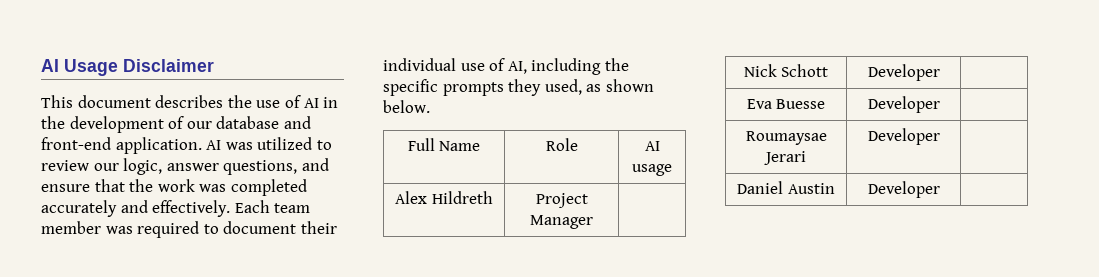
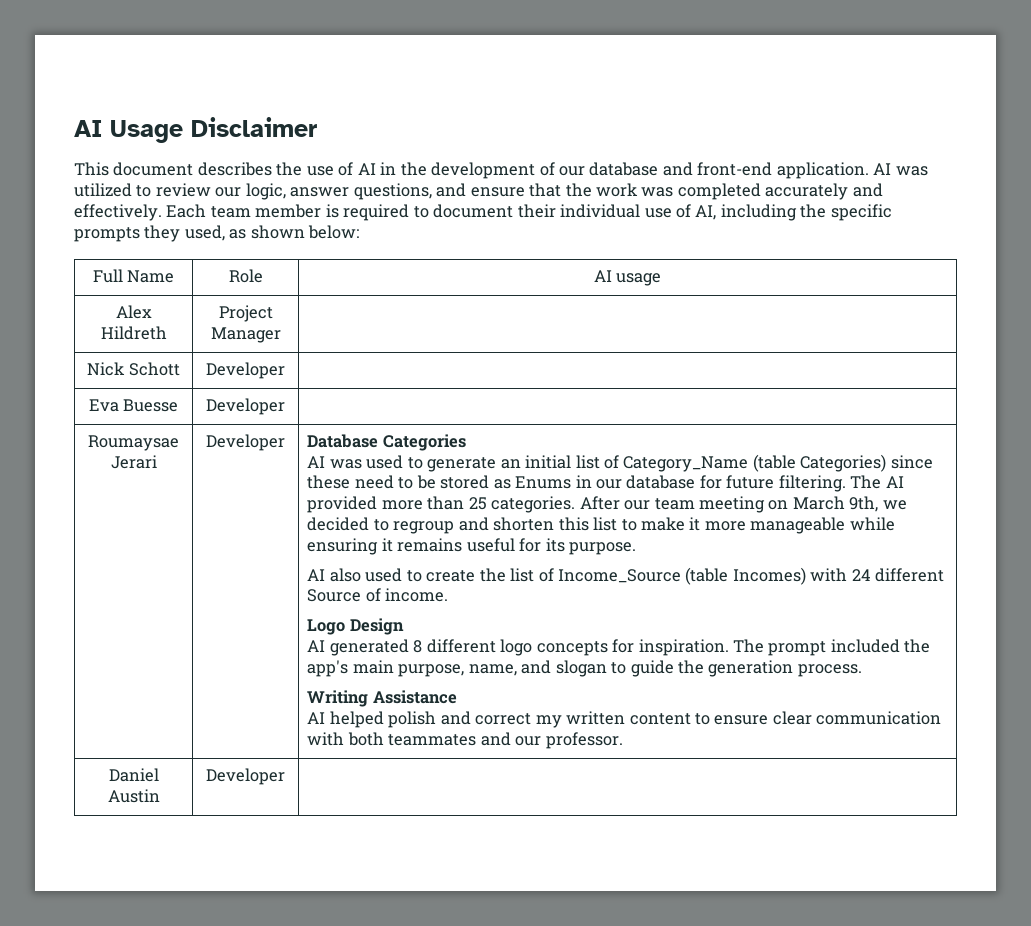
[105,226,133,234] was -> [325,204,339,218] is
[383,100,430,113] below. -> [308,225,360,239] below:
(940, 136) none -> [307,434,466,451] [307,454,933,472] [307,475,904,492] [307,496,907,513] [307,517,895,534] [307,538,637,555] [307,567,945,585] [307,588,449,602] [307,618,404,635] [307,639,931,656] [307,660,862,677] [307,690,457,707] [307,711,942,728] [307,732,623,749] Database Categories // AI was used to generate an initial list of Category_Name (table Categories) since these need to be stored as Enums in our database for future filtering. The AI provided more than 25 categories. After our team meeting on March 9th, we decided to regroup and shorten this list to make it more manageable while ensuring it remains useful for its purpose. // AI also used to create the list of Income_Source (table Incomes) with 24 different Source of income. // Logo Design // AI generated 8 different logo concepts for inspiration. The prompt included the app's main purpose, name, and slogan to guide the generation process. // Writing Assistance // AI helped polish and correct my written content to ensure clear communication with both teammates and our professor.

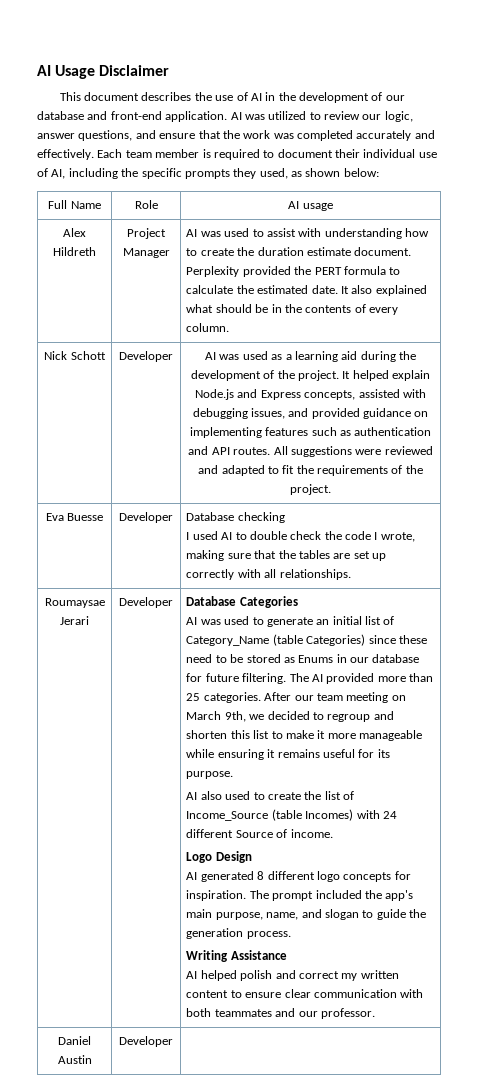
[87,362,180,376] [206,362,285,379] [88,399,179,412] [206,398,285,415] // Nick Schott | Developer | // Eva Buesse | Developer | -> [186,228,430,239] [186,247,412,256] [186,266,401,277] [186,285,427,296] [186,304,399,315] [186,323,230,332] [44,351,106,360] [119,351,173,362] [205,351,417,362] [190,370,431,381] [195,389,426,400] [192,408,429,419] [189,427,432,438] [188,446,433,457] [198,465,423,476] [290,484,331,495] [45,513,104,521] [119,512,173,523] [186,512,285,523] [186,531,415,542] [186,550,387,561] [186,569,351,580] AI was used to assist with understanding how to create the duration estimate document. Perplexity provided the PERT formula to calculate the estimated date. It also explained what should be in the contents of every column. // Nick Schott | Developer | AI was used as a learning aid during the development of the project. It helped explain Node.js and Express concepts, assisted with debugging issues, and provided guidance on implementing features such as authentication and API routes. All suggestions were reviewed and adapted to fit the requirements of the project. // Eva Buesse | Developer | Database checking // I used AI to double check the code I wrote, making sure that the tables are set up correctly with all relationships.

